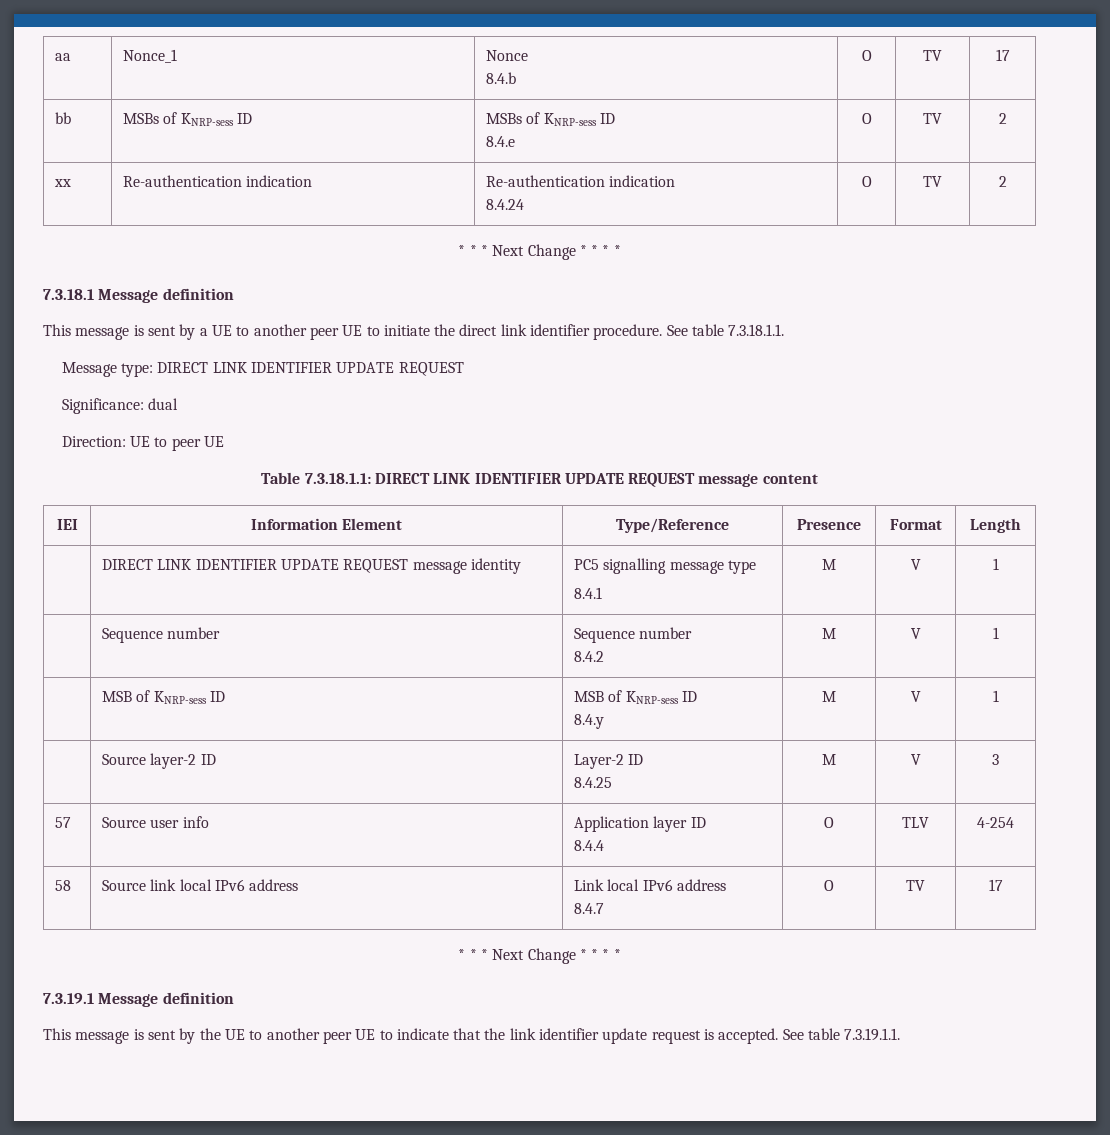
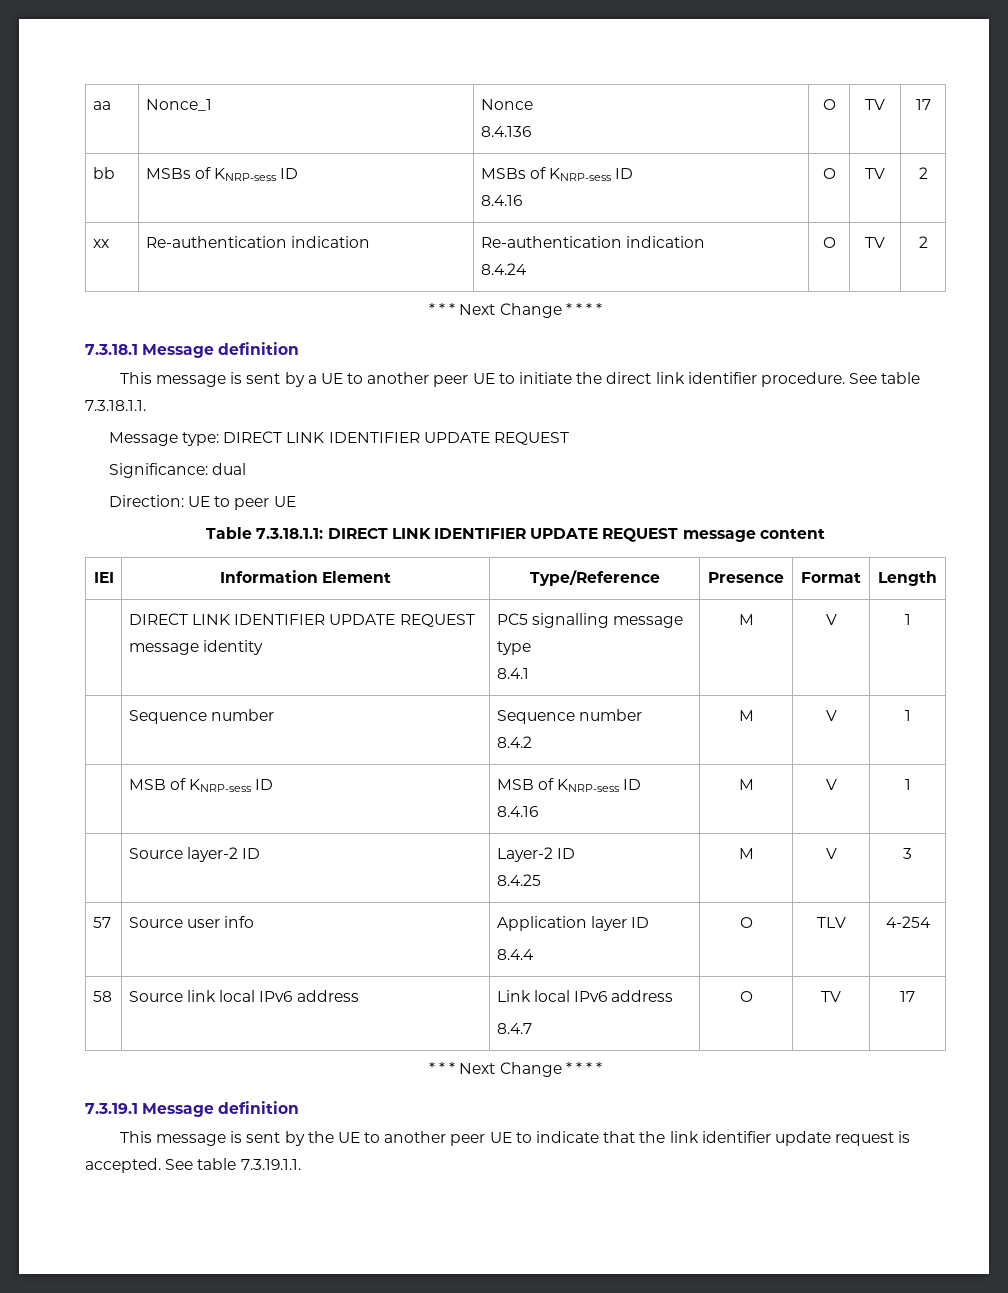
[485,72,516,84] 8.4.b -> [480,126,531,137] 8.4.136
[485,136,515,147] 8.4.e -> [480,195,522,206] 8.4.16
[573,714,604,729] 8.4.y -> [496,806,538,817] 8.4.16

